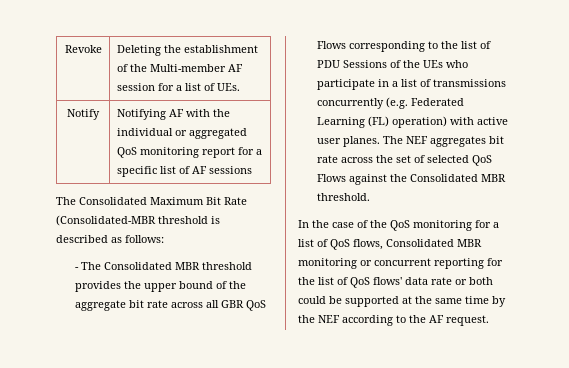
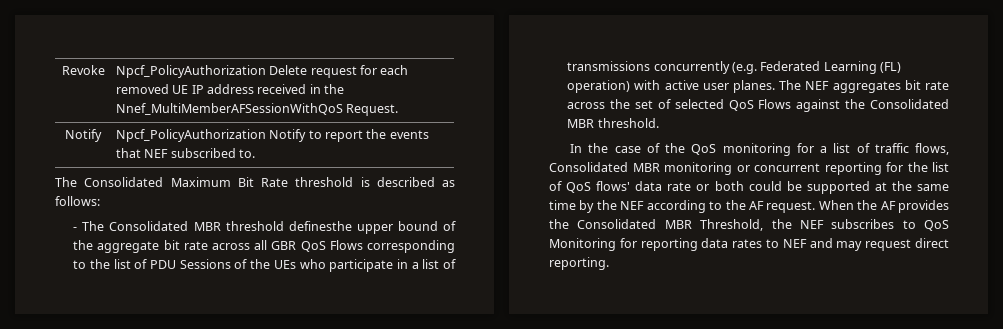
[116,45,258,56] [116,64,243,72] [116,83,240,91] [67,109,100,120] [116,109,230,120] [116,128,247,139] [116,147,262,158] [116,166,252,177] Deleting the establishment of the Multi-member AF session for a list of UEs. // Notify | Notifying AF with the individual or aggregated QoS monitoring report for a specific list of AF sessions -> [115,65,409,78] [115,84,345,94] [115,103,399,116] [65,129,102,142] [115,129,429,142] [115,148,255,158] Npcf_PolicyAuthorization Delete request for each removed UE IP address received in the Nnef_MultiMemberAFSessionWithQoS Request. // Notify | Npcf_PolicyAuthorization Notify to report the events that NEF subscribed to.
[56,215,156,226] (Consolidated-MBR -> (288, 182) none
[74,281,141,292] provides the -> [288,221,352,231] definesthe
[330,239,350,250] QoS -> [874,143,909,153] traffic
(489, 320) none -> [818,200,949,213] [549,219,949,231] [549,238,950,251] [549,257,609,270] When the AF provides the Consolidated MBR Threshold, the NEF subscribes to QoS Monitoring for reporting data rates to NEF and may request direct reporting.

